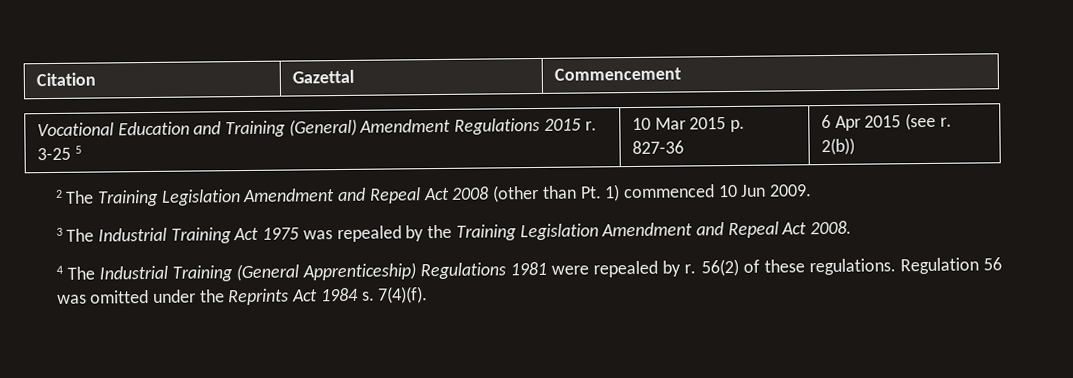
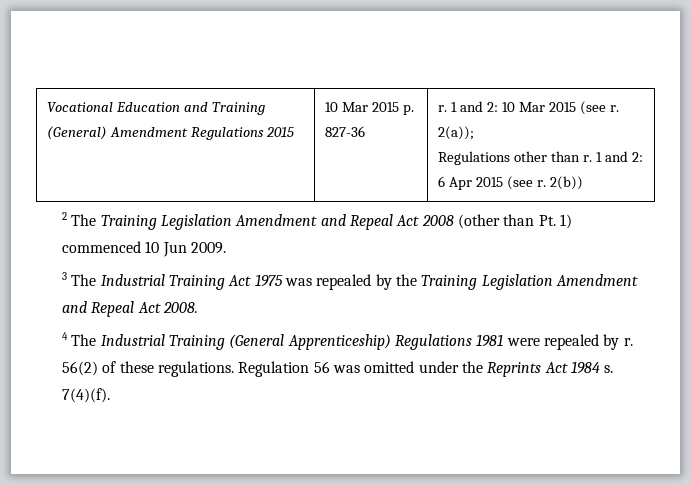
[35,72,96,87] [291,69,354,84] [553,67,681,81] Citation | Gazettal | Commencement // -> (47, 107) none
[584,121,597,131] [36,145,82,161] r. 3-25 5 -> (295, 132) none
(684, 147) none -> [438,101,619,115] [438,126,475,140] [438,151,643,165] r. 1 and 2: 10 Mar 2015 (see r. 2(a)); // Regulations other than r. 1 and 2:

